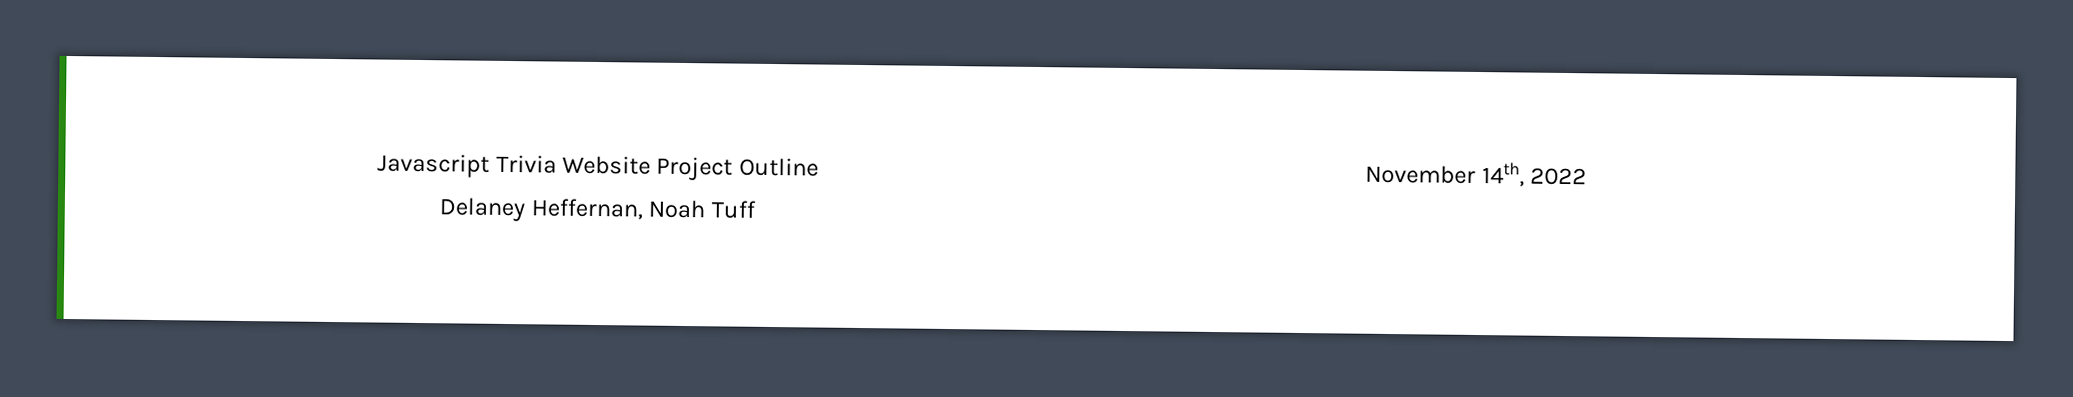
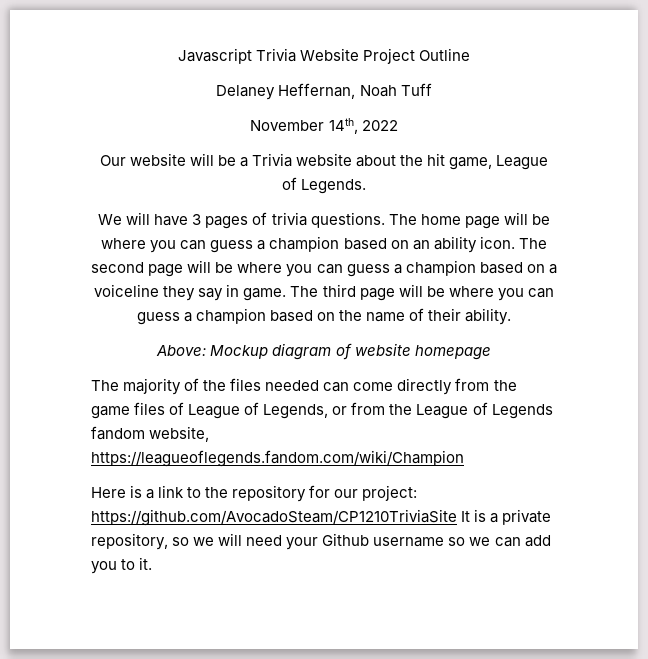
(1587, 176) none -> [99,153,549,170] [281,177,367,194] [98,212,550,229] [101,236,547,253] [91,260,557,277] [94,284,554,301] [136,308,512,325] [156,343,491,360] [91,378,517,395] [91,402,553,419] [91,426,210,442] [91,450,464,467] [91,485,418,502] [91,509,552,526] [91,533,551,550] [91,557,153,574] // Our website will be a Trivia website about the hit game, League of Legends. // We will have 3 pages of trivia questions. The home page will be where you can guess a champion based on an ability icon. The second page will be where you can guess a champion based on a voiceline they say in game. The third page will be where you can guess a champion based on the name of their ability. // Above: Mockup diagram of website homepage // The majority of the files needed can come directly from the game files of League of Legends, or from the League of Legends fandom website, https://leagueoflegends.fandom.com/wiki/Champion // Here is a link to the repository for our project: https://github.com/AvocadoSteam/CP1210TriviaSite It is a private repository, so we will need your Github username so we can add you to it.

